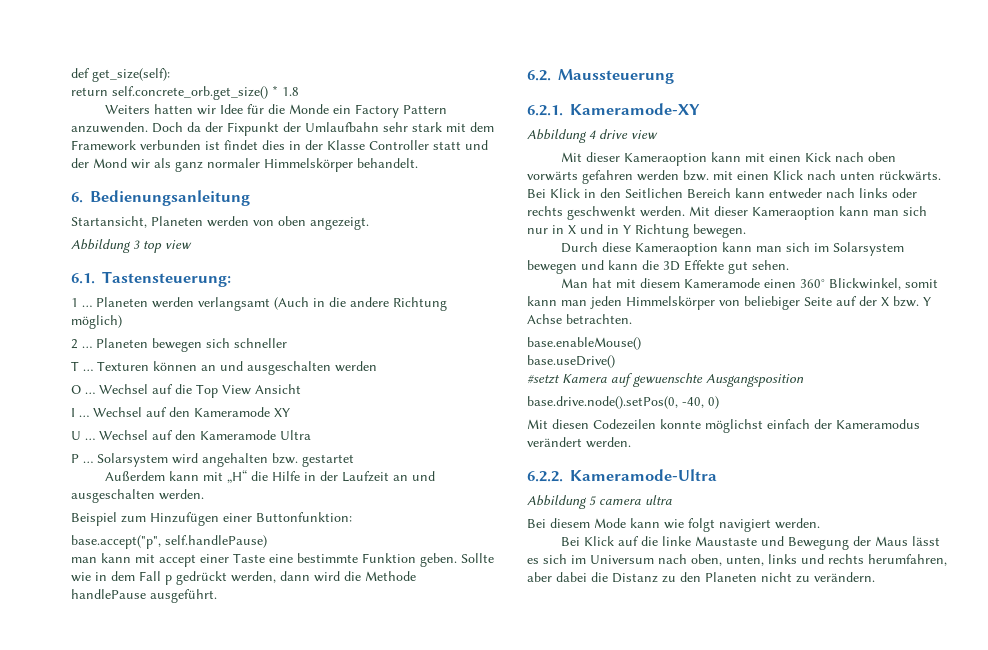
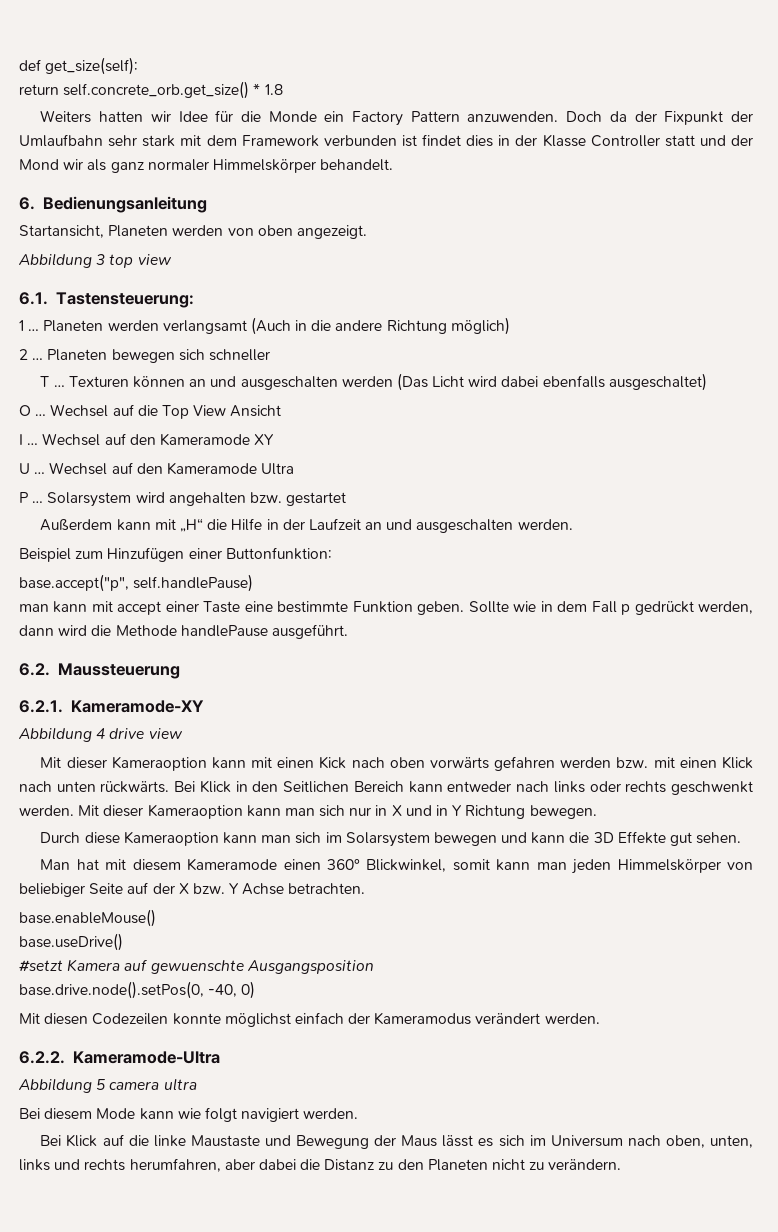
(377, 366) none -> [396,373,707,391] (Das Licht wird dabei ebenfalls ausgeschaltet)

